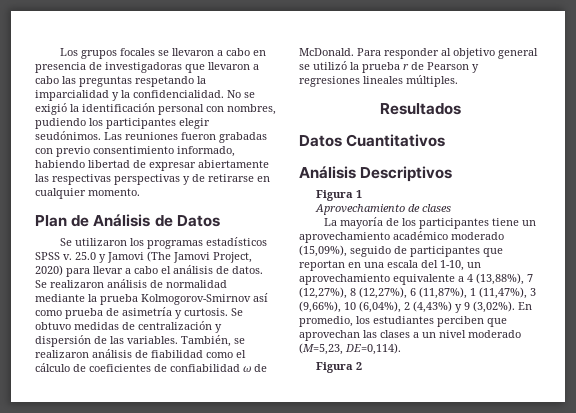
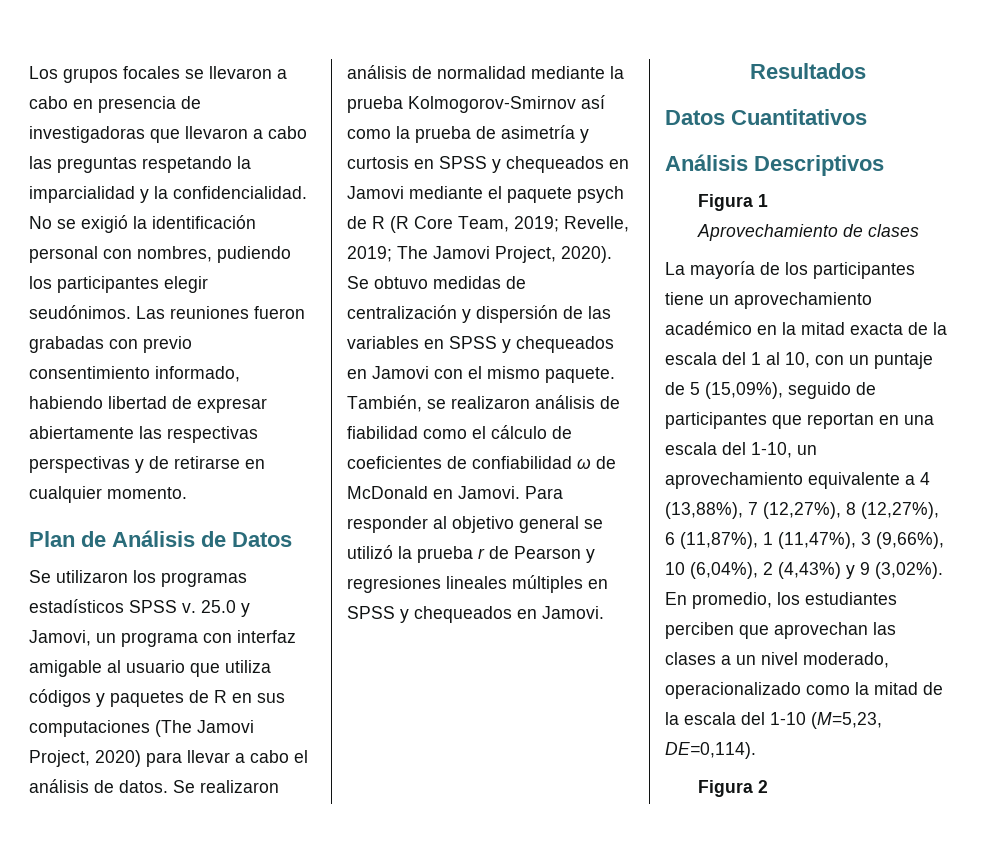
[107,252,144,263] Jamovi -> [29,630,296,647] [29,660,271,677] [29,689,285,707] [29,720,150,737] Jamovi, un programa con interfaz amigable al usuario que utiliza códigos y paquetes de R en sus computaciones
(62, 313) none -> [396,126,410,139] la
[184,308,228,316] curtosis. -> [347,156,629,173] [347,186,624,203] [347,216,629,233] [347,246,612,263] curtosis en SPSS y chequeados en Jamovi mediante el paquete psych de R (R Core Team, 2019; Revelle, 2019; The Jamovi Project, 2020).
[127,336,178,344] variables. -> [347,336,614,353] [347,366,615,383] variables en SPSS y chequeados en Jamovi con el mismo paquete.
[299,48,354,56] McDonald. -> [347,486,520,499] McDonald en Jamovi.
[406,75,458,87] múltiples. -> [512,575,608,593] [347,606,604,623] múltiples en SPSS y chequeados en Jamovi.
[451,232,504,240] moderado -> [757,322,947,335] [665,352,933,369] [665,382,700,395] en la mitad exacta de la escala del 1 al 10, con un puntaje de 5
[468,330,521,338] moderado -> [803,652,889,668] [665,682,943,699] [665,712,806,725] moderado, operacionalizado como la mitad de la escala del 1-10

